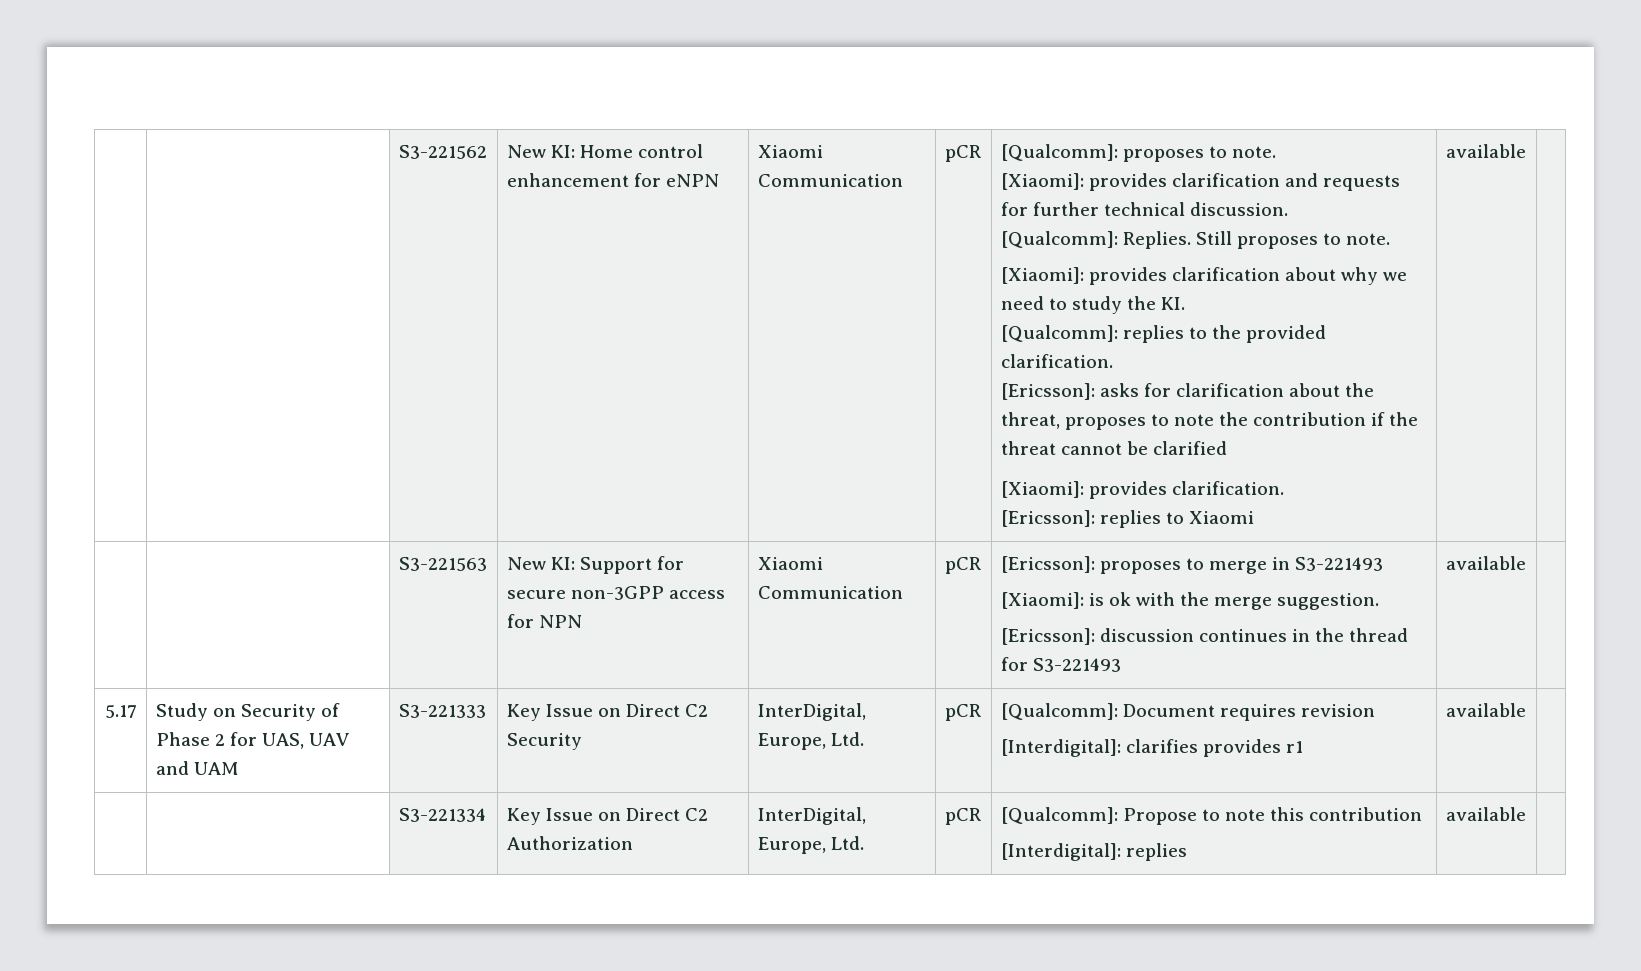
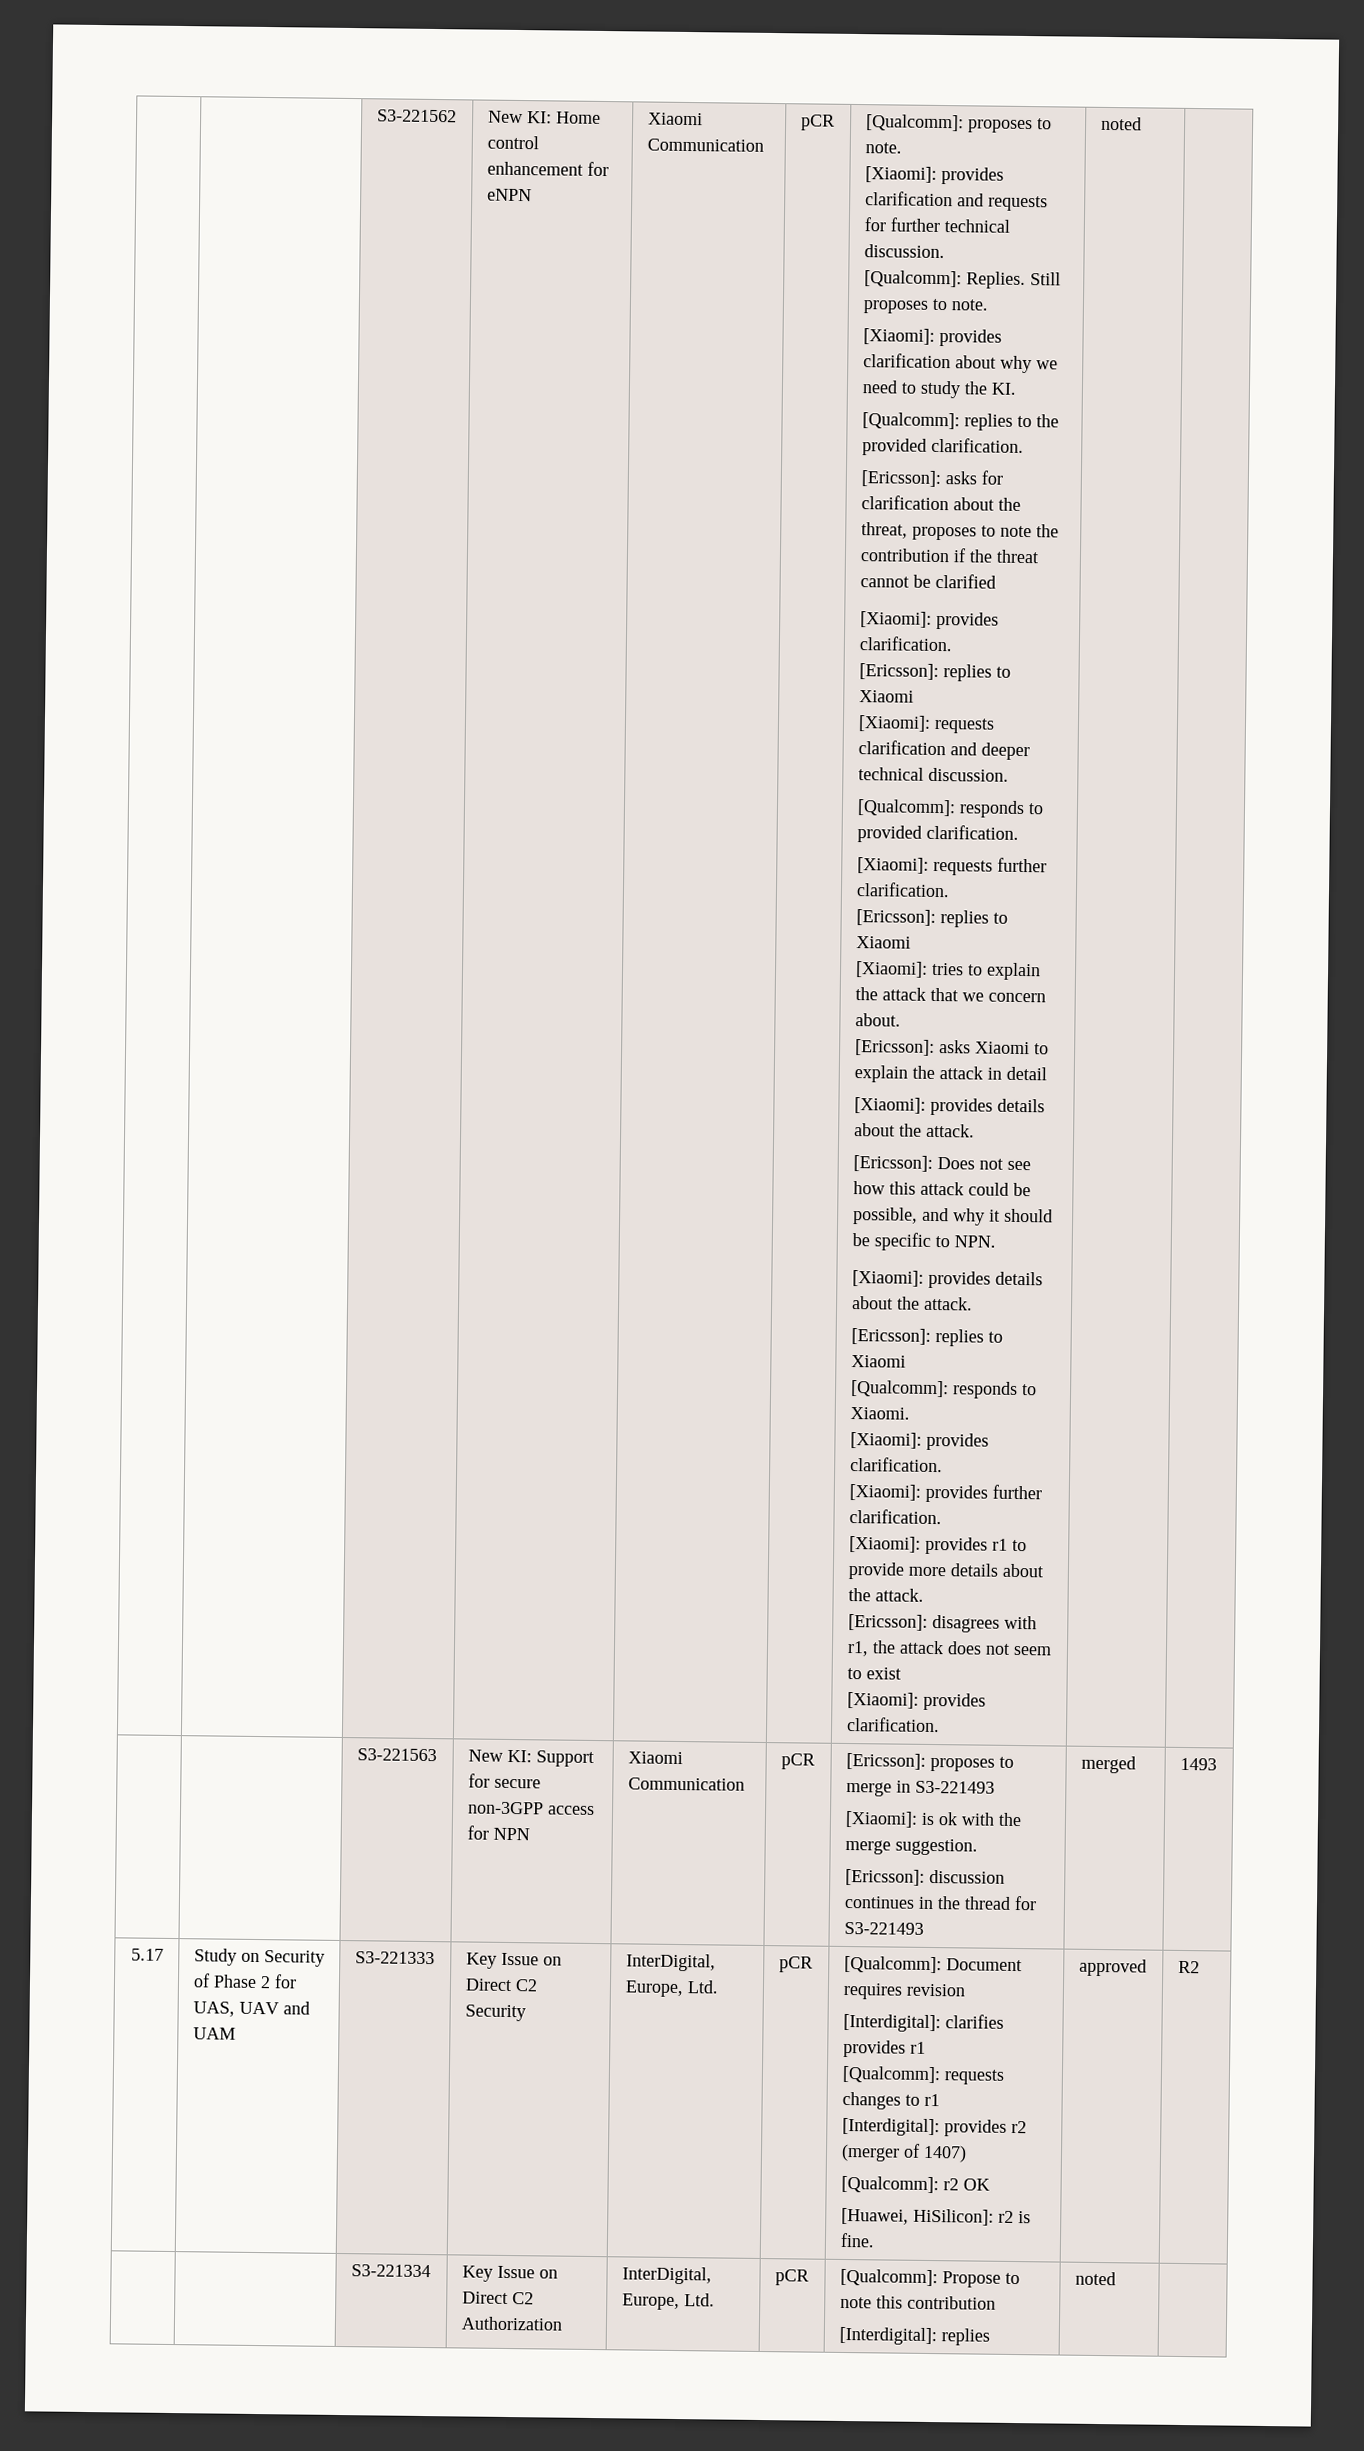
[1445,144,1526,158] | available -> [857,715,995,734] [857,740,1030,761] [857,767,1009,782] [856,799,1044,819] [856,824,1019,843] [856,857,1047,876] [855,882,950,898] [855,909,1008,928] [855,936,911,949] [854,961,1041,981] [854,987,1046,1003] [854,1013,901,1027] [854,1039,1049,1056] [853,1065,1047,1083] [853,1097,1045,1116] [853,1123,975,1138] [852,1155,1031,1172] [852,1181,1031,1197] [852,1207,1053,1226] [851,1232,996,1251] [851,1270,1043,1289] [851,1296,973,1311] [850,1328,1003,1347] [850,1355,906,1368] [849,1380,1037,1399] [849,1407,910,1420] [849,1432,989,1451] [849,1457,943,1473] [848,1483,1042,1503] [848,1508,942,1525] [848,1535,1027,1555] [847,1561,1044,1580] [847,1587,924,1602] [847,1613,1037,1633] [846,1640,1052,1657] [846,1667,901,1680] [846,1691,986,1711] [846,1716,940,1733] [1100,116,1142,131] // [Xiaomi]: requests clarification and deeper technical discussion. // [Qualcomm]: responds to provided clarification. // [Xiaomi]: requests further clarification. // [Ericsson]: replies to Xiaomi // [Xiaomi]: tries to explain the attack that we concern about. // [Ericsson]: asks Xiaomi to explain the attack in detail // [Xiaomi]: provides details about the attack. // [Ericsson]: Does not see how this attack could be possible, and why it should be specific to NPN. // [Xiaomi]: provides details about the attack. // [Ericsson]: replies to Xiaomi // [Qualcomm]: responds to Xiaomi. // [Xiaomi]: provides clarification. // [Xiaomi]: provides further clarification. // [Xiaomi]: provides r1 to provide more details about the attack. // [Ericsson]: disagrees with r1, the attack does not seem to exist // [Xiaomi]: provides clarification. | noted
[1445,556,1526,570] available | -> [1080,1755,1136,1774] [1179,1757,1217,1771] merged | 1493
[1445,703,1526,717] | available | -> [841,2065,1005,2085] [841,2091,940,2110] [841,2117,1027,2137] [840,2143,967,2163] [840,2175,990,2194] [840,2207,1031,2226] [839,2232,875,2248] [1078,1958,1147,1977] [1177,1960,1200,1974] // [Qualcomm]: requests changes to r1 // [Interdigital]: provides r2 (merger of 1407) // [Qualcomm]: r2 OK // [Huawei, HiSilicon]: r2 is fine. | approved | R2
[1445,807,1526,821] available -> [1074,2271,1116,2286] noted

